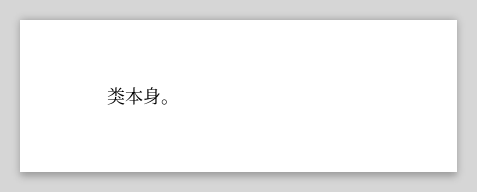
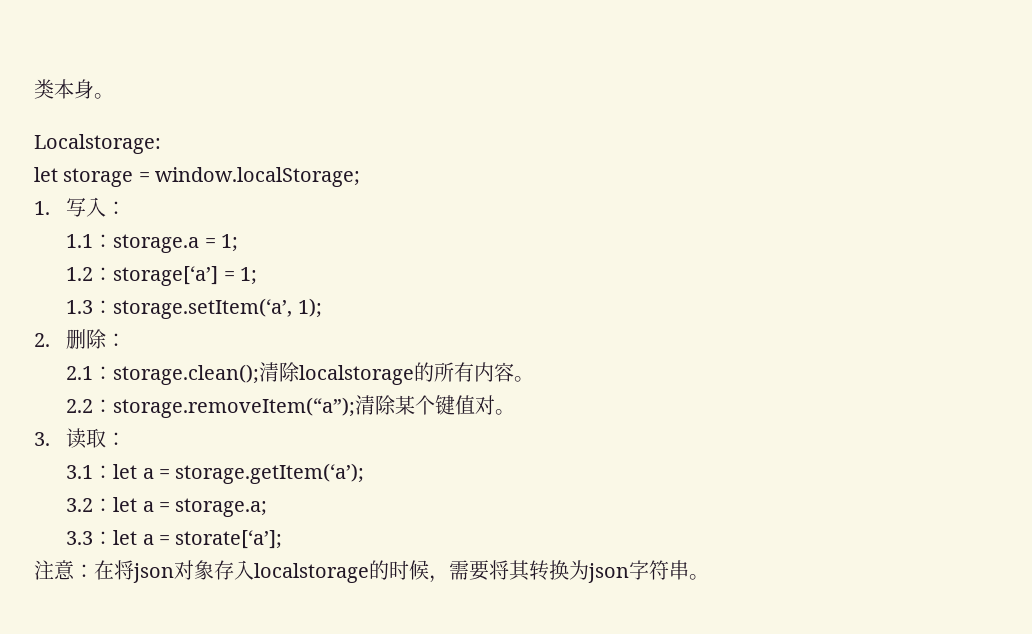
(179, 102) none -> [34,134,161,154] [34,167,361,187] [34,197,127,217] [66,234,238,253] [66,266,257,286] [66,298,322,319] [34,329,127,349] [66,362,535,385] [66,395,516,418] [34,428,127,449] [66,463,365,484] [66,497,268,517] [66,530,283,549] [34,560,709,583] // Localstorage: // let storage = window.localStorage; // 1.写入： // 1.1：storage.a = 1; // 1.2：storage[‘a’] = 1; // 1.3：storage.setItem(‘a’, 1); // 2.删除： // 2.1：storage.clean();清除localstorage的所有内容。 // 2.2：storage.removeItem(“a”);清除某个键值对。 // 3.读取： // 3.1：let a = storage.getItem(‘a’); // 3.2：let a = storage.a; // 3.3：let a = storate[‘a’]; // 注意：在将json对象存入localstorage的时候，需要将其转换为json字符串。

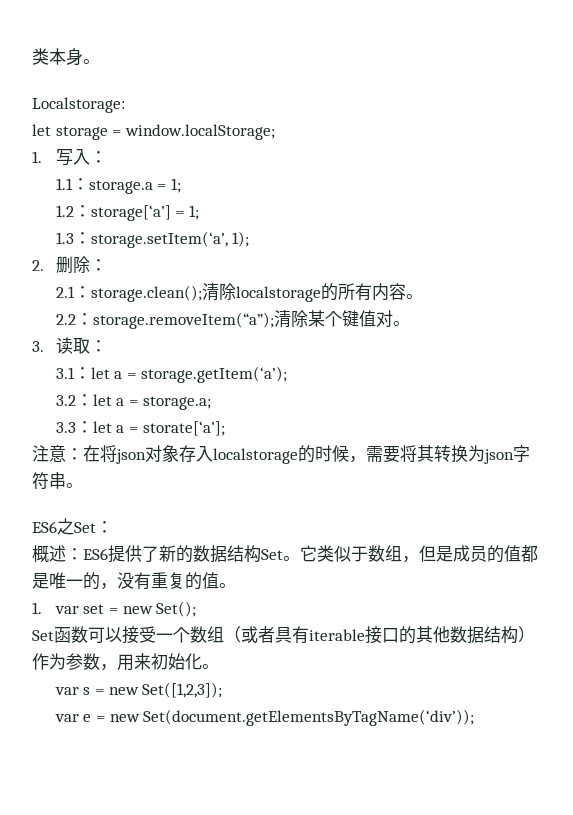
(709, 577) none -> [32,518,113,535] [32,545,538,563] [32,572,236,590] [32,601,197,617] [32,626,535,644] [32,653,219,671] [54,682,223,698] [54,709,475,726] // ES6之Set： // 概述：ES6提供了新的数据结构Set。它类似于数组，但是成员的值都是唯一的，没有重复的值。 // 1. var set = new Set(); // Set函数可以接受一个数组（或者具有iterable接口的其他数据结构）作为参数，用来初始化。 // var s = new Set([1,2,3]); // var e = new Set(document.getElementsByTagName(‘div’));

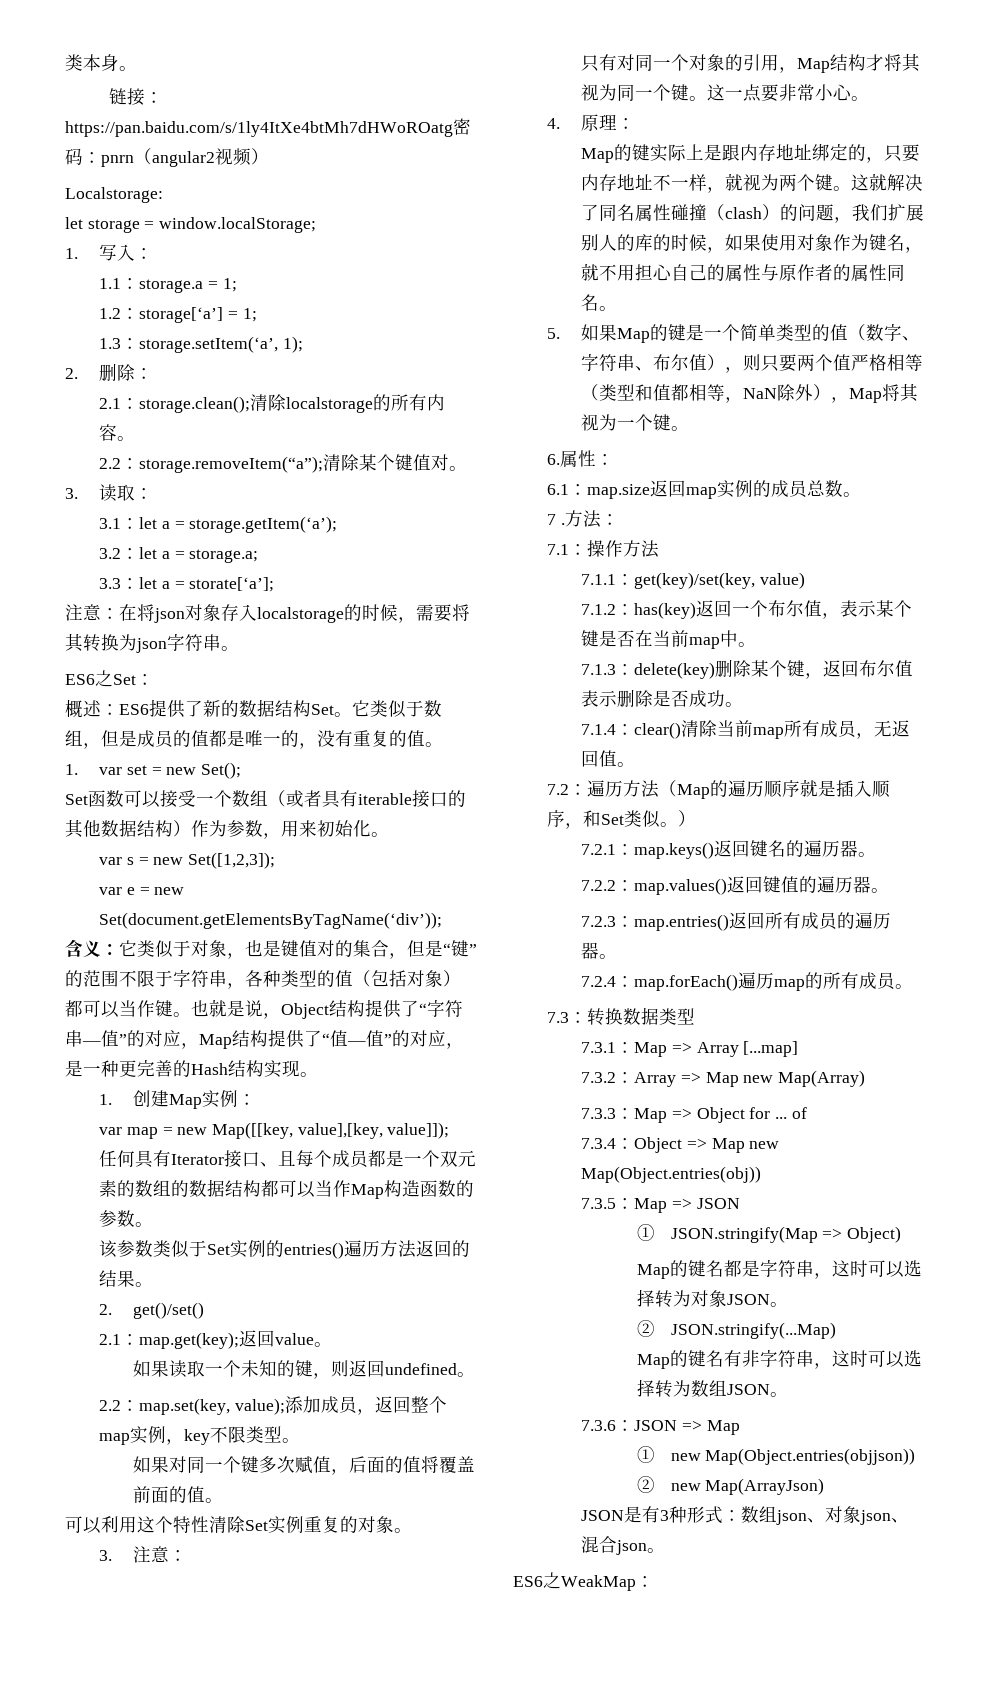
(100, 61) none -> [109,88,164,106] [65,118,471,137] [65,148,269,167] // 链接：https://pan.baidu.com/s/1ly4ItXe4btMh7dHWoROatg密码：pnrn（angular2视频）
(475, 717) none -> [65,939,477,959] [65,969,461,989] [65,999,463,1019] [65,1029,464,1049] [65,1059,318,1078] [99,1090,257,1109] [99,1122,450,1139] [99,1150,477,1168] [99,1179,475,1199] [99,1210,154,1227] [99,1240,471,1259] [99,1270,154,1287] [99,1302,205,1319] [99,1330,333,1349] [133,1360,476,1379] [99,1396,447,1415] [99,1426,301,1445] [133,1456,476,1475] [133,1486,224,1503] [65,1516,412,1534] [99,1546,188,1563] [581,53,922,73] [581,84,870,102] [547,114,636,131] [581,143,921,163] [581,173,924,193] [581,204,925,223] [581,234,924,253] [581,263,906,281] [581,294,618,311] [547,323,921,343] [581,353,924,373] [581,383,920,403] [581,414,690,431] [547,450,615,467] [547,480,862,499] [547,510,619,528] [547,540,660,558] [581,572,805,589] [581,600,913,619] [581,630,757,649] [581,659,914,679] [581,689,744,707] [581,720,911,739] [581,750,636,767] [547,779,891,799] [547,810,697,829] [581,840,877,859] [581,876,890,895] [581,912,892,931] [581,942,618,959] [581,972,914,991] [547,1007,696,1026] [581,1041,799,1057] [581,1070,866,1087] [581,1107,807,1123] [581,1137,780,1153] [581,1166,762,1183] [581,1198,740,1213] [636,1224,902,1243] [636,1259,922,1279] [636,1289,788,1308] [636,1320,836,1339] [636,1349,922,1369] [636,1379,788,1398] [581,1420,740,1435] [636,1446,916,1465] [636,1476,825,1495] [581,1506,910,1525] [581,1536,666,1555] [513,1572,654,1591] // 含义：它类似于对象，也是键值对的集合，但是“键”的范围不限于字符串，各种类型的值（包括对象）都可以当作键。也就是说，Object结构提供了“字符串—值”的对应，Map结构提供了“值—值”的对应，是一种更完善的Hash结构实现。 // 1.创建Map实例： // var map = new Map([[key, value],[key, value]]); // 任何具有Iterator接口、且每个成员都是一个双元素的数组的数据结构都可以当作Map构造函数的参数。 // 该参数类似于Set实例的entries()遍历方法返回的结果。 // 2. get()/set() // 2.1：map.get(key);返回value。 // 如果读取一个未知的键，则返回undefined。 // 2.2：map.set(key, value);添加成员，返回整个map实例，key不限类型。 // 如果对同一个键多次赋值，后面的值将覆盖前面的值。 // 可以利用这个特性清除Set实例重复的对象。 // 3.注意： // 只有对同一个对象的引用，Map结构才将其视为同一个键。这一点要非常小心。 // 4.原理： // Map的键实际上是跟内存地址绑定的，只要内存地址不一样，就视为两个键。这就解决了同名属性碰撞（clash）的问题，我们扩展别人的库的时候，如果使用对象作为键名，就不用担心自己的属性与原作者的属性同名。 // 5.如果Map的键是一个简单类型的值（数字、字符串、布尔值），则只要两个值严格相等（类型和值都相等，NaN除外），Map将其视为一个键。 // 6.属性： // 6.1：map.size返回map实例的成员总数。 // 7 .方法： // 7.1：操作方法 // 7.1.1：get(key)/set(key, value) // 7.1.2：has(key)返回一个布尔值，表示某个键是否在当前map中。 // 7.1.3：delete(key)删除某个键，返回布尔值表示删除是否成功。 // 7.1.4：clear()清除当前map所有成员，无返回值。 // 7.2：遍历方法（Map的遍历顺序就是插入顺序，和Set类似。） // 7.2.1：map.keys()返回键名的遍历器。 // 7.2.2：map.values()返回键值的遍历器。 // 7.2.3：map.entries()返回所有成员的遍历器。 // 7.2.4：map.forEach()遍历map的所有成员。 // 7.3：转换数据类型 // 7.3.1：Map => Array [...map] // 7.3.2：Array => Map new Map(Array) // 7.3.3：Map => Object for ... of // 7.3.4：Object => Map new Map(Object.entries(obj)) // 7.3.5：Map => JSON // ① JSON.stringify(Map => Object) // Map的键名都是字符串，这时可以选择转为对象JSON。 // ② JSON.stringify(...Map) // Map的键名有非字符串，这时可以选择转为数组JSON。 // 7.3.6：JSON => Map // ① new Map(Object.entries(objjson)) // ② new Map(ArrayJson) // JSON是有3种形式：数组json、对象json、混合json。 // ES6之WeakMap：

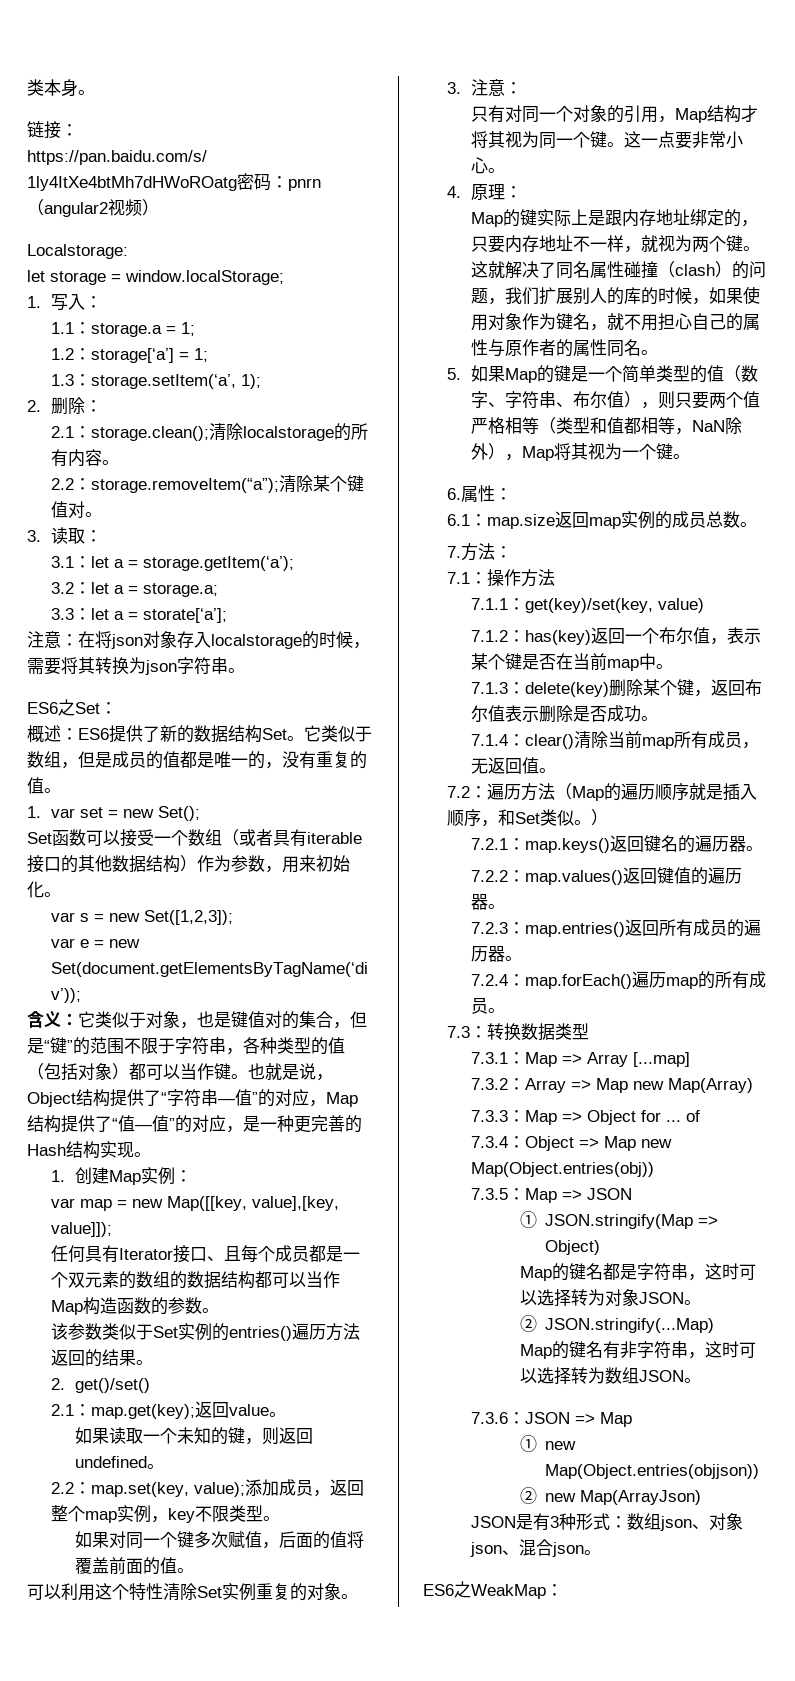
[547,514,565,525] 7 . -> [447,546,462,558] 7.

